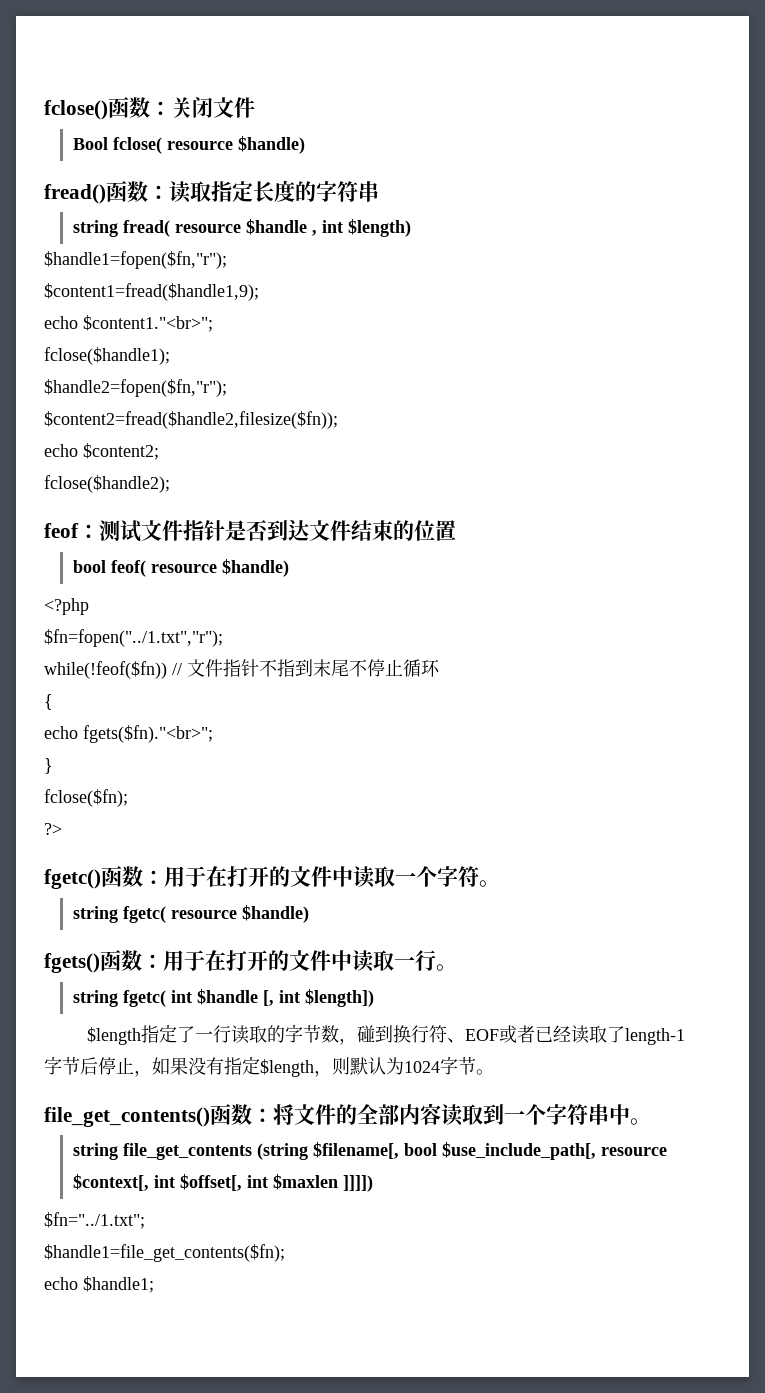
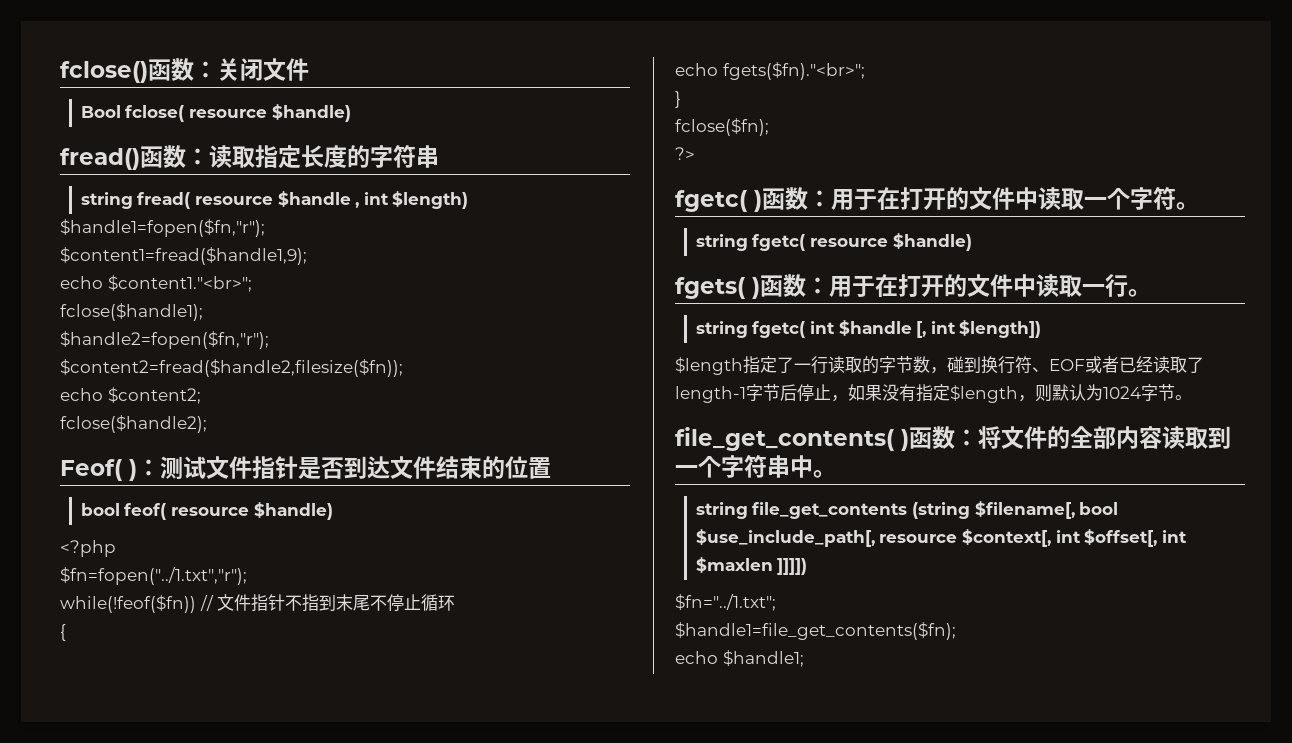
[44,523,79,538] feof -> [60,459,137,481] Feof( )
[44,869,101,889] fgetc() -> [675,190,762,212] fgetc( )
[44,953,100,973] fgets() -> [675,277,760,299] fgets( )
[44,1107,210,1127] file_get_contents() -> [675,427,909,451] file_get_contents( )

